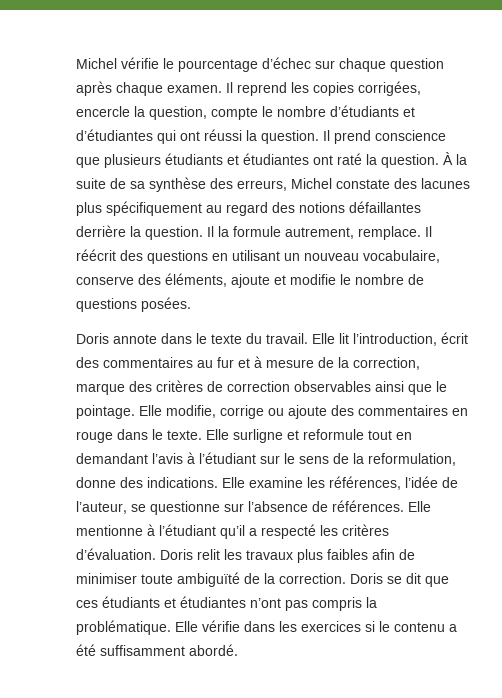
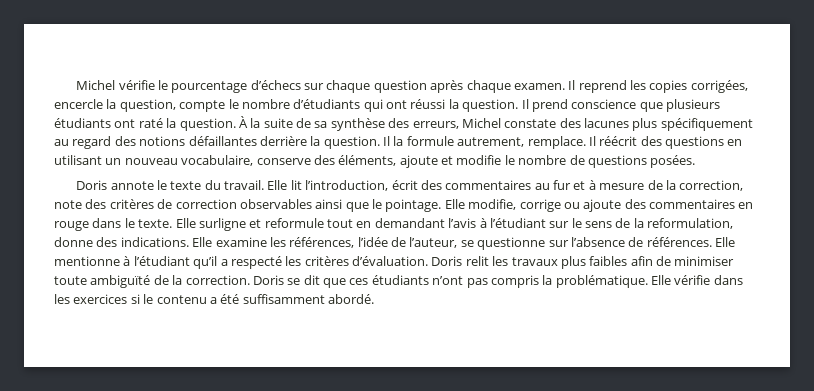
[262,57,311,69] d’échec -> [250,80,301,90] d’échecs
[403,107,415,117] [76,129,153,141] et d’étudiantes -> (361, 104) none
[227,153,309,165] et étudiantes -> (111, 123) none
[161,333,192,344] dans -> (154, 185) none
[76,383,125,395] marque -> [54,200,82,209] note
[164,596,246,608] et étudiantes -> (429, 280) none

